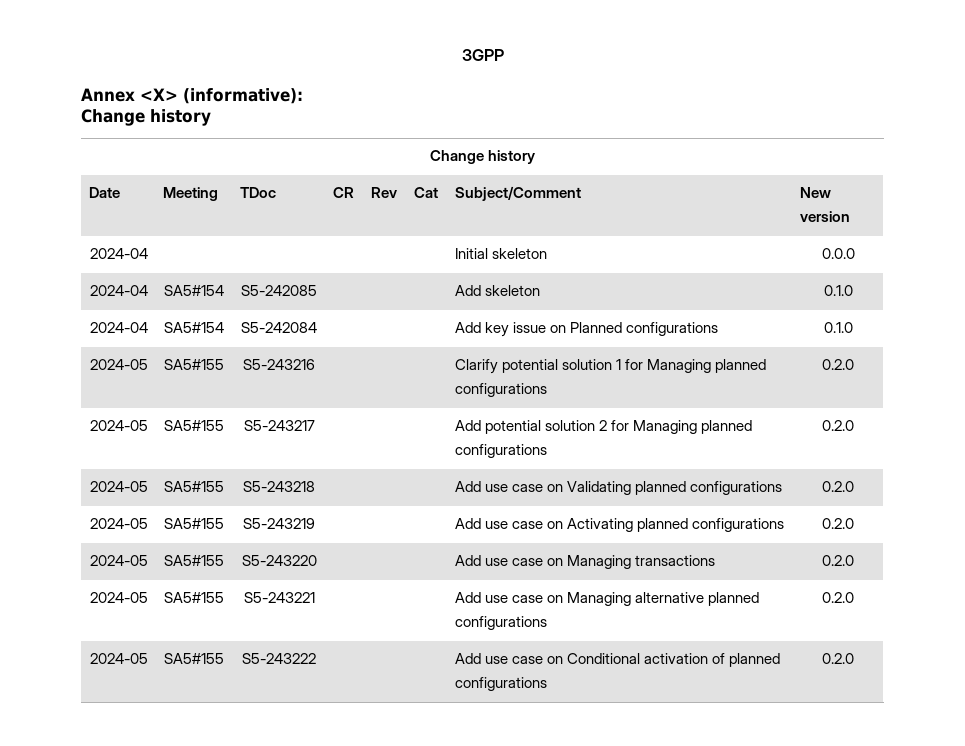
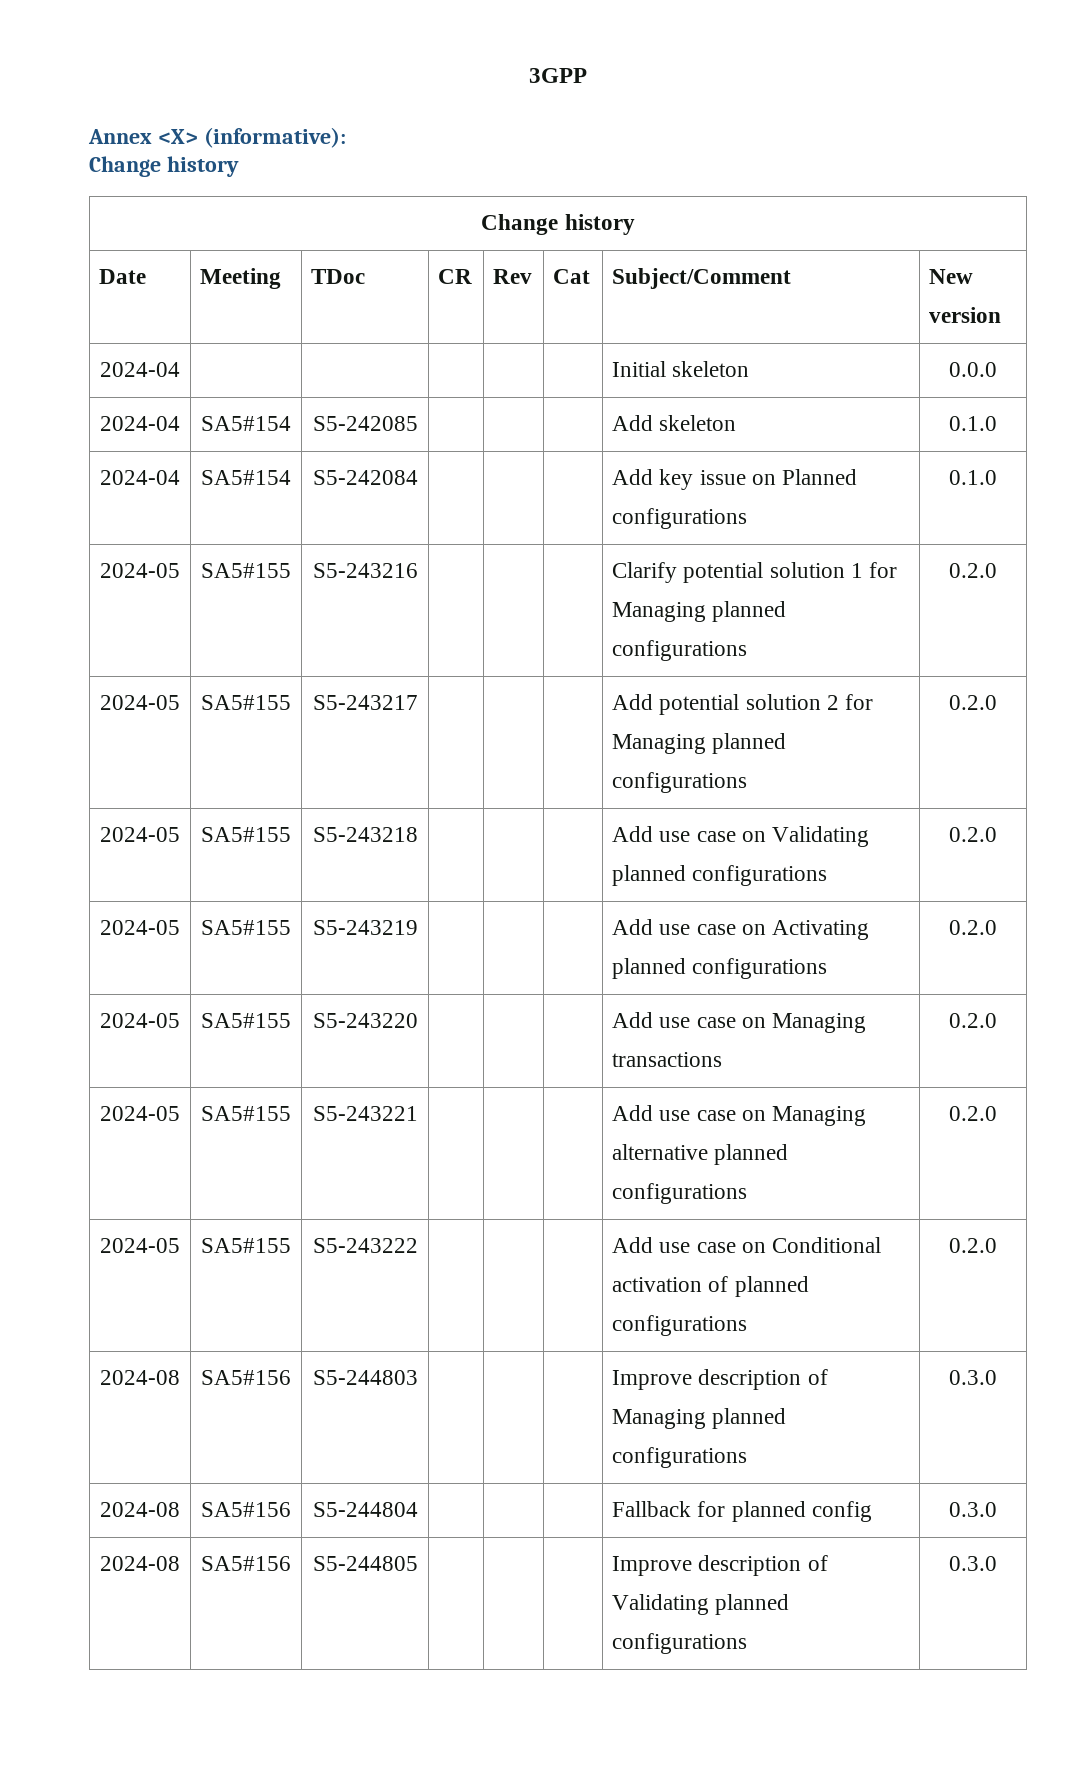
(854, 658) none -> [100,1370,180,1385] [201,1370,291,1385] [312,1370,418,1385] [612,1369,828,1390] [612,1408,787,1429] [612,1447,748,1468] [949,1370,997,1385] [100,1502,180,1517] [201,1502,291,1517] [312,1502,418,1517] [612,1501,872,1522] [949,1502,997,1517] [100,1556,180,1571] [201,1556,291,1571] [312,1556,418,1571] [612,1555,828,1576] [612,1594,790,1615] [612,1633,748,1654] [949,1556,997,1571] // 2024-08 | SA5#156 | S5-244803 | | | | Improve description of Managing planned configurations | 0.3.0 // 2024-08 | SA5#156 | S5-244804 | | | | Fallback for planned config | 0.3.0 // 2024-08 | SA5#156 | S5-244805 | | | | Improve description of Validating planned configurations | 0.3.0

